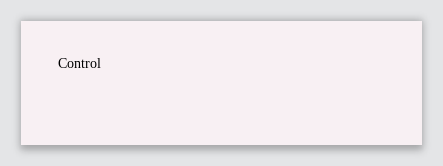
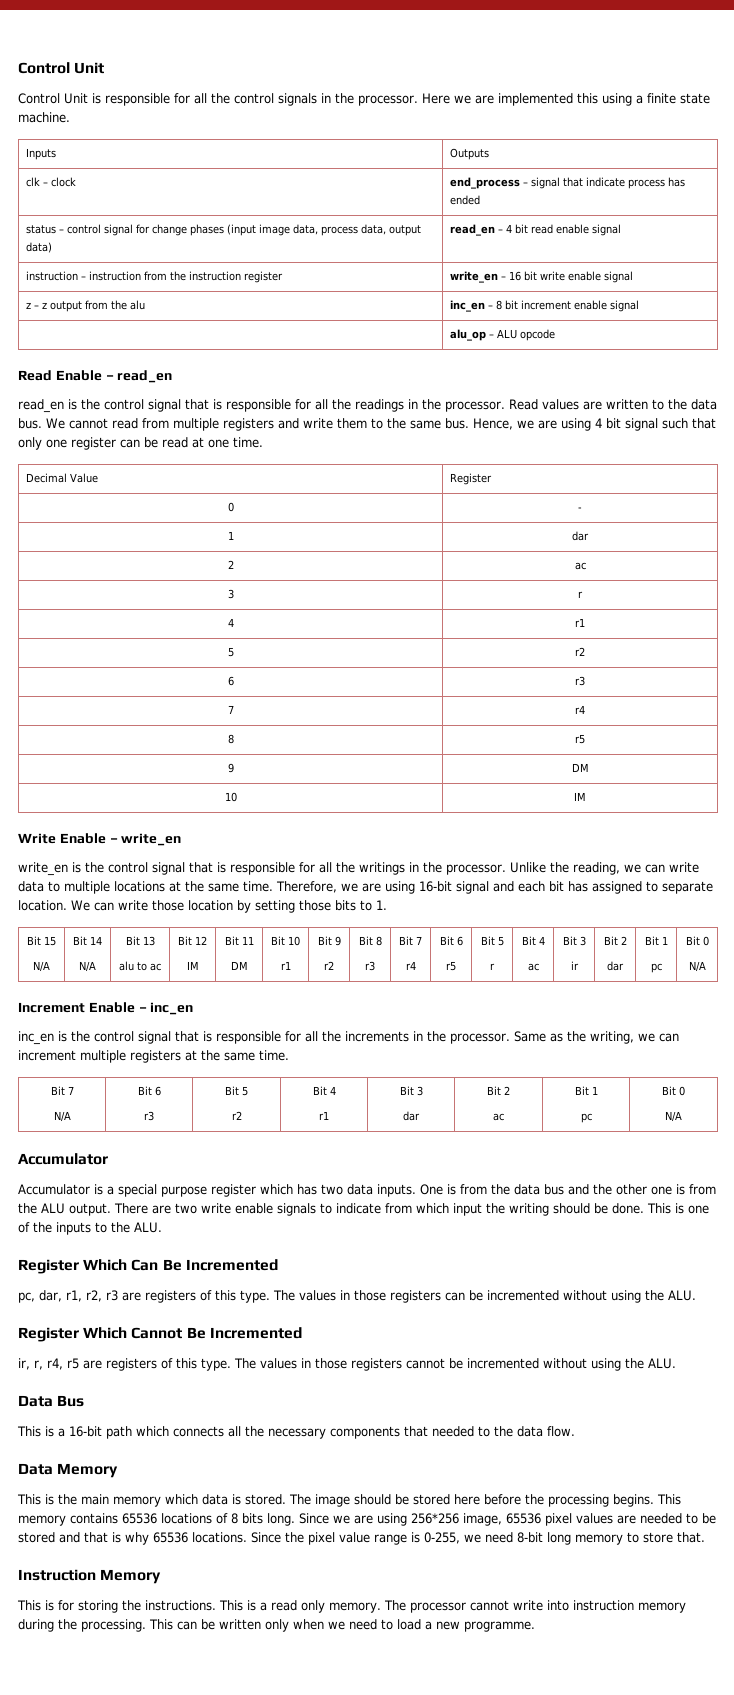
[58,58,101,68] Control -> [18,62,105,74] [18,93,710,106] [18,112,70,123] [26,148,57,160] [450,148,490,160] [26,177,77,187] [450,177,686,189] [450,195,481,205] [26,224,422,236] [26,242,53,253] [450,224,622,236] [26,271,284,283] [450,271,634,283] [26,300,146,312] [450,300,640,312] [450,329,556,341] [18,370,173,383] [18,399,717,413] [18,418,716,431] [18,437,263,450] [26,473,99,483] [450,473,493,485] [227,502,234,512] [578,507,582,511] [227,531,234,540] [572,531,589,541] [227,560,234,569] [574,562,586,570] [227,589,234,599] [578,591,583,598] [227,618,234,627] [575,618,585,627] [227,647,234,657] [575,647,585,656] [227,676,234,686] [575,676,585,686] [227,705,234,714] [575,705,585,714] [227,734,234,744] [575,734,585,744] [227,763,234,773] [571,763,589,772] [224,792,237,802] [574,792,586,801] [18,833,182,846] [18,862,699,876] [18,881,713,894] [18,900,387,913] [27,936,56,946] [33,961,50,972] [73,936,102,945] [79,961,96,972] [125,936,155,946] [119,961,161,971] [178,936,207,945] [186,961,199,970] [224,936,254,945] [230,961,248,970] [271,936,300,946] [280,961,291,970] [317,936,341,946] [324,961,334,970] [358,936,382,946] [365,961,375,971] [399,936,422,945] [405,961,416,970] [439,936,463,946] [446,961,456,971] [480,936,504,946] [490,963,495,970] [521,936,545,945] [527,963,539,971] [562,936,586,946] [570,961,579,970] [603,936,627,945] [607,961,624,971] [644,936,668,945] [650,963,662,973] [685,936,709,946] [688,961,706,972] [18,1002,194,1015] [18,1031,679,1045] [18,1050,289,1063] [50,1086,74,1095] [53,1111,71,1122] [137,1086,161,1096] [144,1111,154,1121] [224,1086,248,1096] [231,1111,242,1120] [312,1086,336,1095] [319,1111,329,1120] [399,1086,423,1096] [403,1111,420,1121] [487,1086,510,1095] [493,1113,504,1121] [574,1086,598,1095] [580,1113,592,1123] [662,1086,685,1096] [665,1111,682,1122] [18,1153,108,1165] [18,1184,716,1197] [18,1203,709,1216] [18,1222,162,1235] [18,1259,278,1274] [18,1290,696,1303] [18,1327,302,1342] [18,1358,676,1371] [18,1395,85,1407] [17,1426,575,1439] [18,1463,119,1478] [17,1494,681,1507] [18,1513,716,1526] [18,1532,705,1545] [18,1569,162,1584] [17,1600,686,1613] [18,1619,535,1632] Control Unit // Control Unit is responsible for all the control signals in the processor. Here we are implemented this using a finite state machine. // Inputs | Outputs // clk – clock | end_process – signal that indicate process has ended // status – control signal for change phases (input image data, process data, output data) | read_en – 4 bit read enable signal // instruction – instruction from the instruction register | write_en – 16 bit write enable signal // z – z output from the alu | inc_en – 8 bit increment enable signal // | alu_op – ALU opcode // Read Enable – read_en // read_en is the control signal that is responsible for all the readings in the processor. Read values are written to the data bus. We cannot read from multiple registers and write them to the same bus. Hence, we are using 4 bit signal such that only one register can be read at one time. // Decimal Value | Register // 0 | - // 1 | dar // 2 | ac // 3 | r // 4 | r1 // 5 | r2 // 6 | r3 // 7 | r4 // 8 | r5 // 9 | DM // 10 | IM // Write Enable – write_en // write_en is the control signal that is responsible for all the writings in the processor. Unlike the reading, we can write data to multiple locations at the same time. Therefore, we are using 16-bit signal and each bit has assigned to separate location. We can write those location by setting those bits to 1. // Bit 15 // N/A | Bit 14 // N/A | Bit 13 // alu to ac | Bit 12 // IM | Bit 11 // DM | Bit 10 // r1 | Bit 9 // r2 | Bit 8 // r3 | Bit 7 // r4 | Bit 6 // r5 | Bit 5 // r | Bit 4 // ac | Bit 3 // ir | Bit 2 // dar | Bit 1 // pc | Bit 0 // N/A // Increment Enable – inc_en // inc_en is the control signal that is responsible for all the increments in the processor. Same as the writing, we can increment multiple registers at the same time. // Bit 7 // N/A | Bit 6 // r3 | Bit 5 // r2 | Bit 4 // r1 | Bit 3 // dar | Bit 2 // ac | Bit 1 // pc | Bit 0 // N/A // Accumulator // Accumulator is a special purpose register which has two data inputs. One is from the data bus and the other one is from the ALU output. There are two write enable signals to indicate from which input the writing should be done. This is one of the inputs to the ALU. // Register Which Can Be Incremented // pc, dar, r1, r2, r3 are registers of this type. The values in those registers can be incremented without using the ALU. // Register Which Cannot Be Incremented // ir, r, r4, r5 are registers of this type. The values in those registers cannot be incremented without using the ALU. // Data Bus // This is a 16-bit path which connects all the necessary components that needed to the data flow. // Data Memory // This is the main memory which data is stored. The image should be stored here before the processing begins. This memory contains 65536 locations of 8 bits long. Since we are using 256*256 image, 65536 pixel values are needed to be stored and that is why 65536 locations. Since the pixel value range is 0-255, we need 8-bit long memory to store that. // Instruction Memory // This is for storing the instructions. This is a read only memory. The processor cannot write into instruction memory during the processing. This can be written only when we need to load a new programme.

